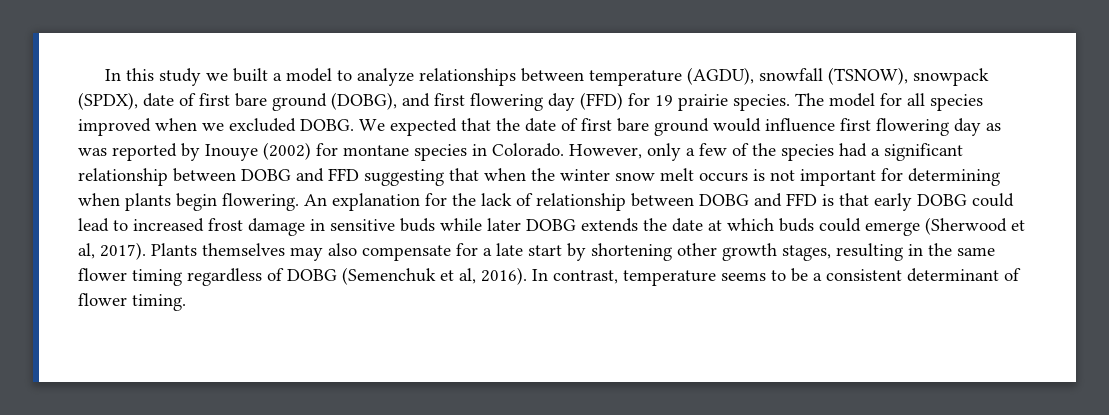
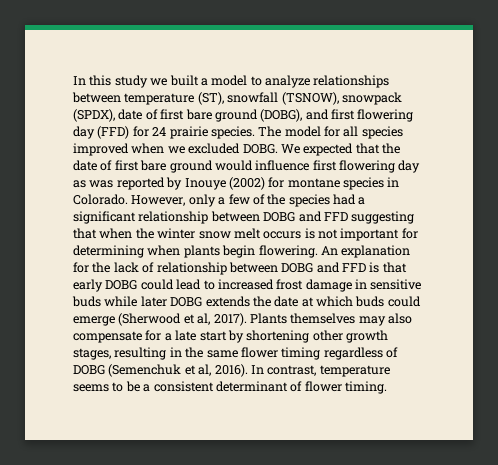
[687,67,755,85] (AGDU), -> [197,92,224,105] (ST),
[655,95,673,106] 19 -> [152,127,167,136] 24

